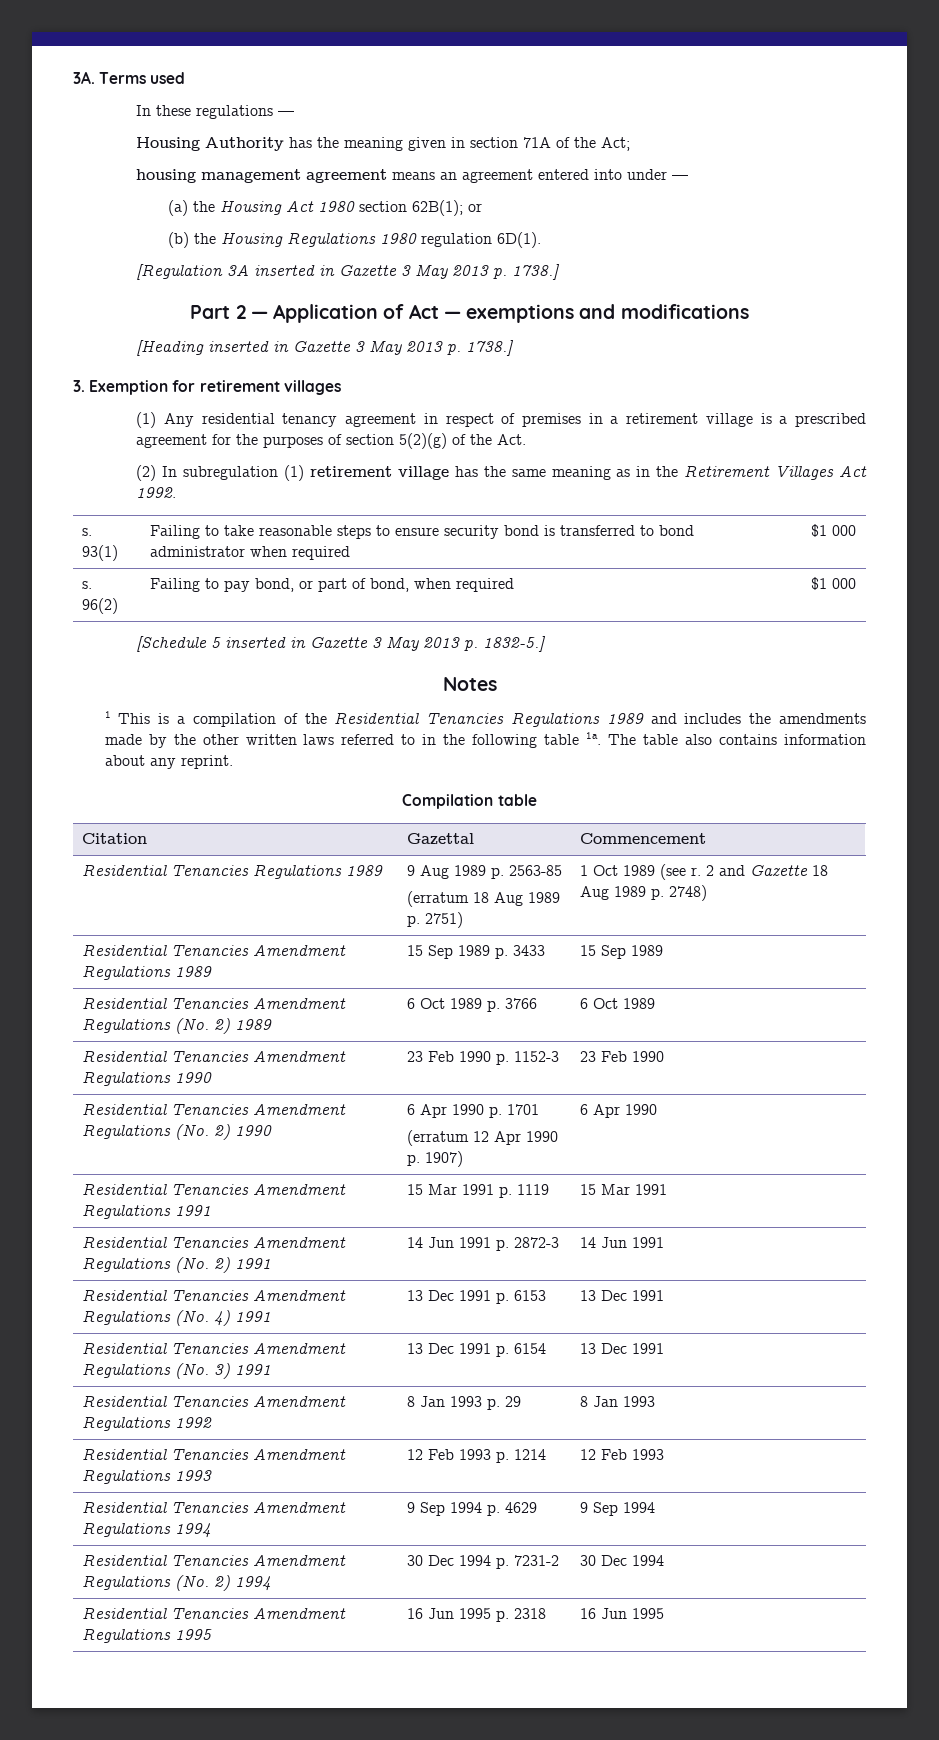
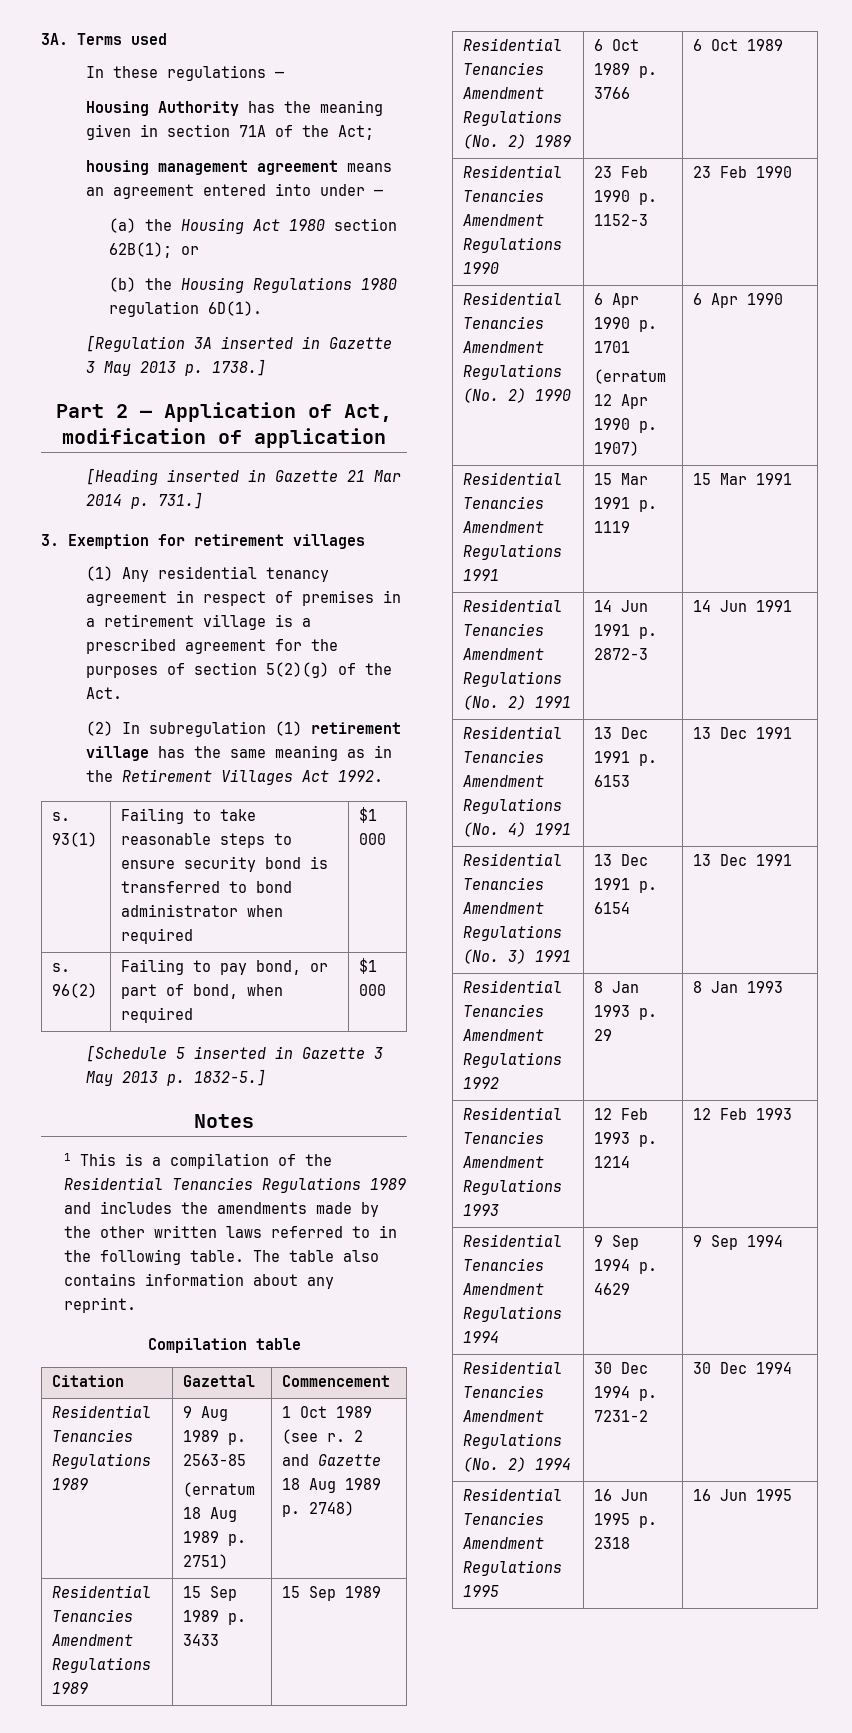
[408,304,749,323] Act — exemptions and modifications -> [344,404,392,422] [62,428,386,448] Act, modification of application
[355,340,515,356] 3 May 2013 p. 1738.] -> [347,470,402,482] [86,492,204,509] 21 Mar 2014 p. 731.]
[544,732,602,745] table 1a. -> [189,1250,244,1262] table.

